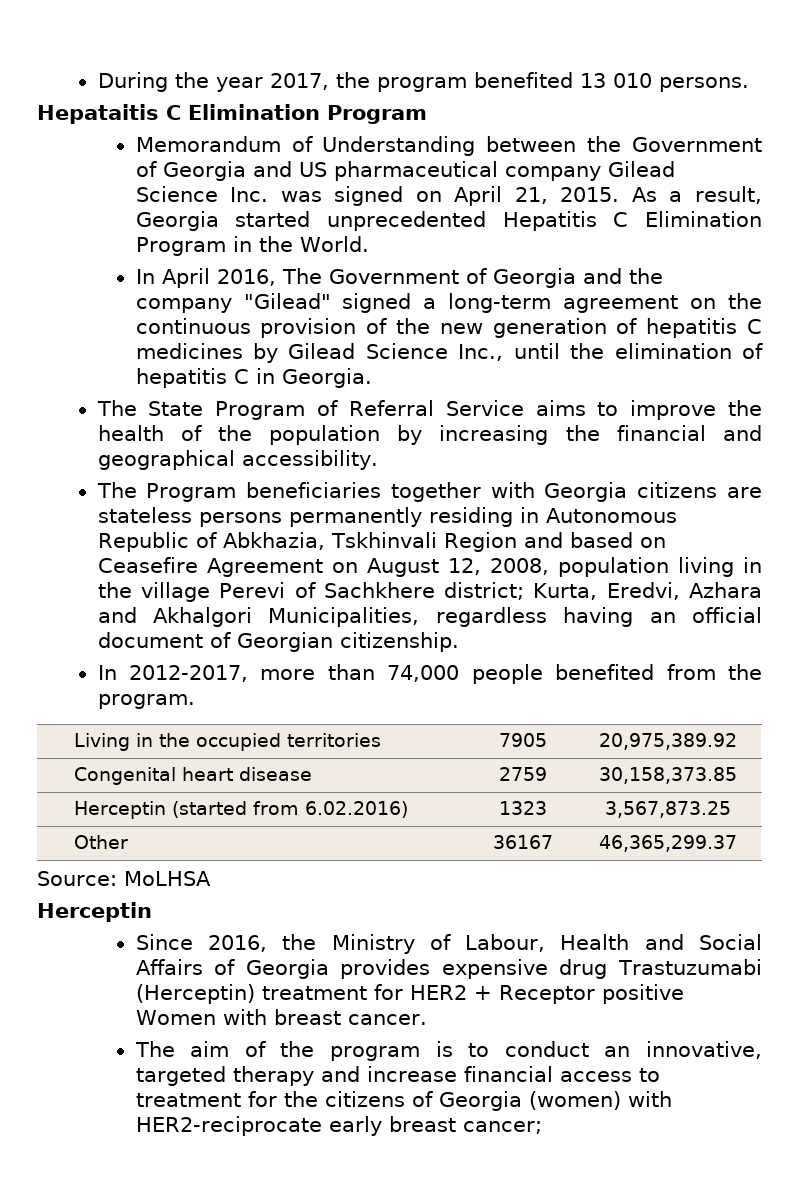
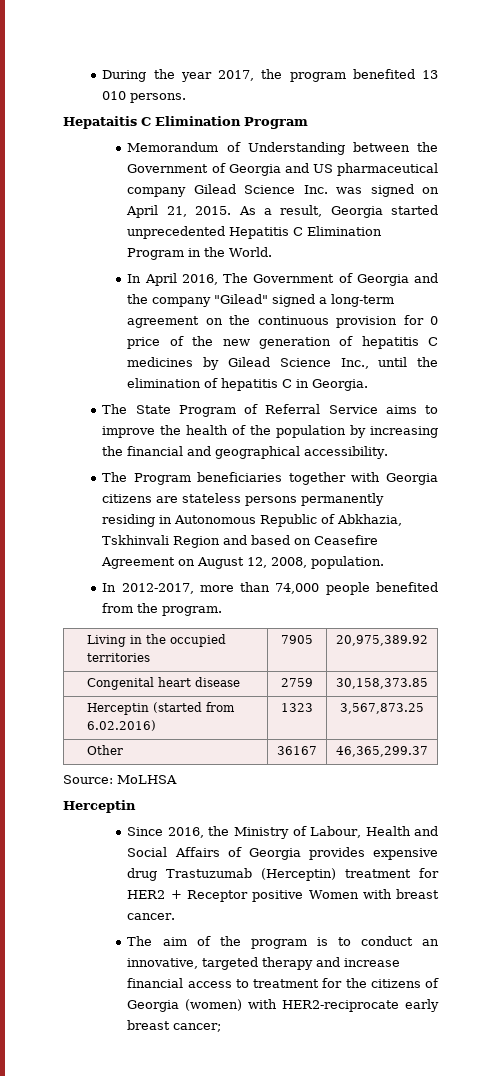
(357, 328) none -> [403,315,439,325] [127,337,161,349] for 0 price
[557,557,762,577] [97,582,762,602] [97,607,762,627] [97,632,459,652] population living in the village Perevi of Sachkhere district; Kurta, Eredvi, Azhara and Akhalgori Municipalities, regardless having an official document of Georgian citizenship. -> [311,556,385,569] population.
[618,959,763,975] Trastuzumabi -> [166,868,253,878] Trastuzumab

